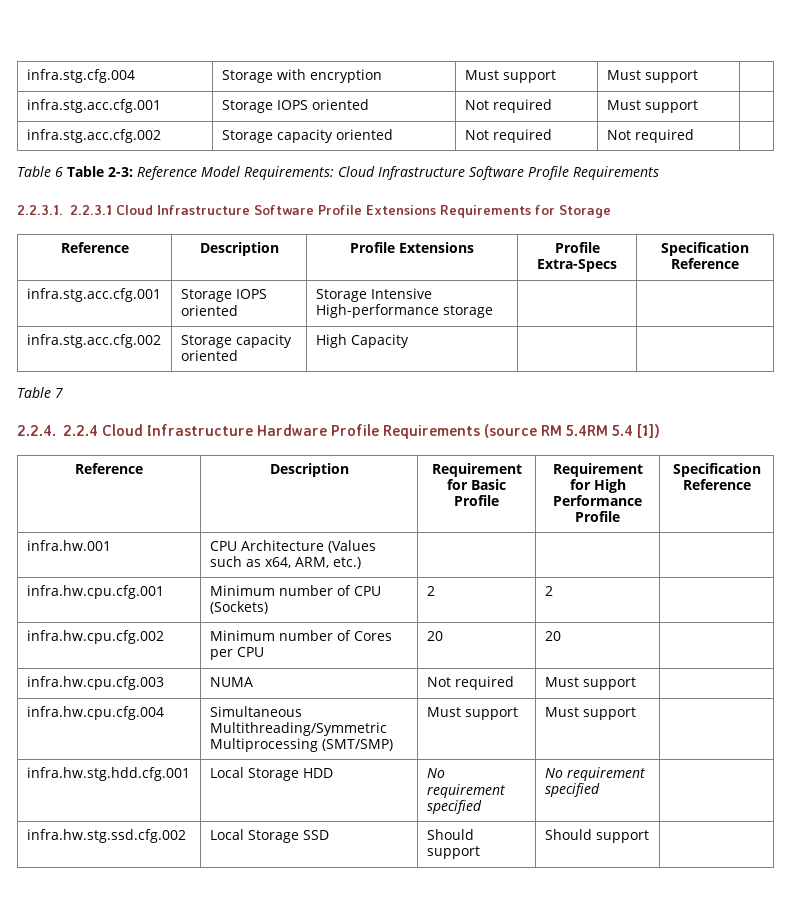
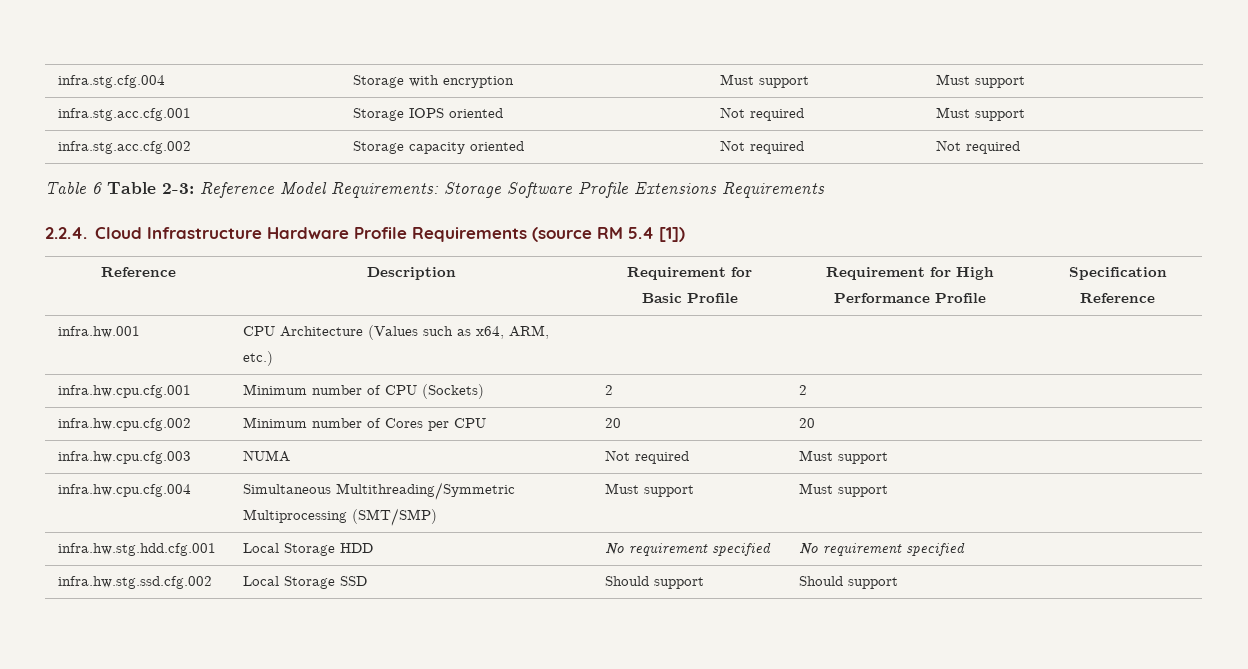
[337,166,659,180] [17,205,611,218] [60,242,129,253] [199,242,279,256] [350,242,474,253] [554,242,600,253] [537,259,617,272] [661,242,749,256] [671,258,739,269] [26,288,161,302] [180,289,267,302] [180,305,238,316] [315,288,432,302] [315,304,493,318] [26,334,161,348] [180,334,292,348] [180,350,238,361] [315,334,409,348] [17,387,63,398] Cloud Infrastructure Software Profile Requirements // 2.2.3.1. 2.2.3.1 Cloud Infrastructure Software Profile Extensions Requirements for Storage // Reference | Description | Profile Extensions | Profile Extra-Specs | Specification Reference // infra.stg.acc.cfg.001 | Storage IOPS oriented | Storage Intensive High-performance storage | | // infra.stg.acc.cfg.002 | Storage capacity oriented | High Capacity | | // Table 7 -> [444,182,825,198] Storage Software Profile Extensions Requirements
[62,425,98,436] 2.2.4 -> (87, 233) none
[566,425,609,436] 5.4RM -> (624, 233) none

